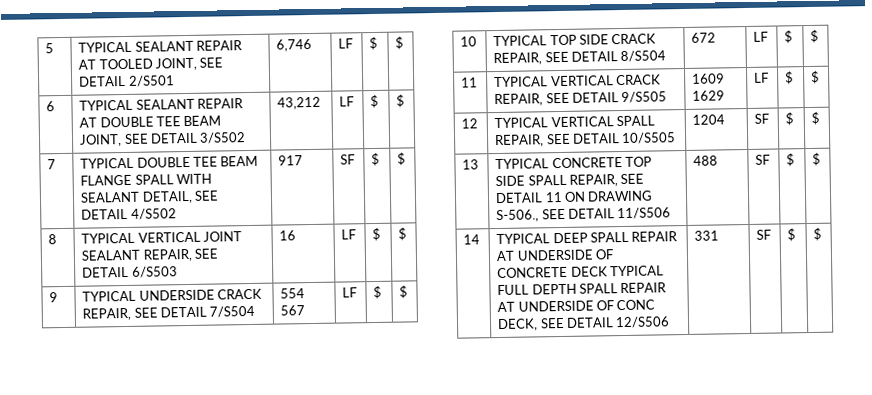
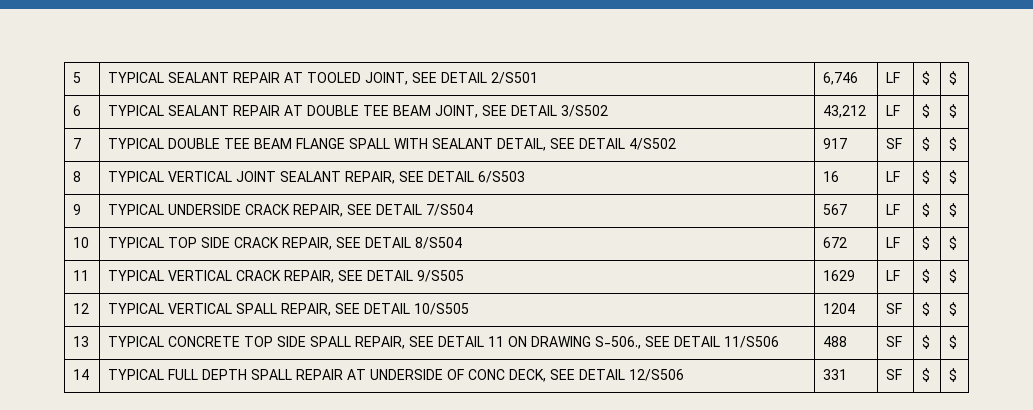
[280,288,306,299] 554 -> (473, 210) none
[692,73,726,84] 1609 -> (464, 276) none
[552,231,679,244] [496,249,615,262] [497,265,665,279] DEEP SPALL REPAIR AT UNDERSIDE OF CONCRETE DECK TYPICAL -> (164, 374) none

